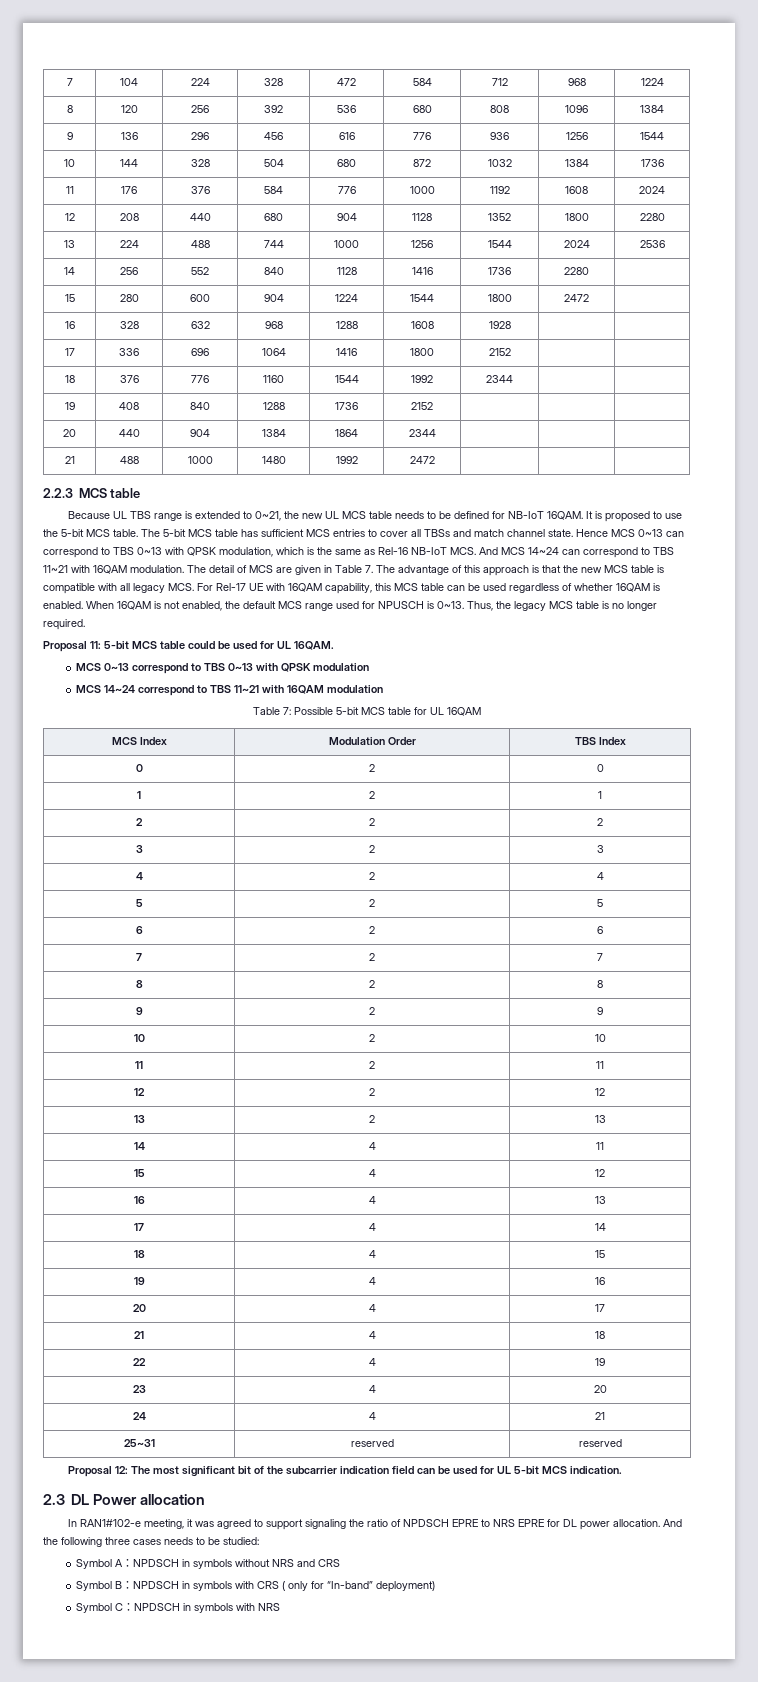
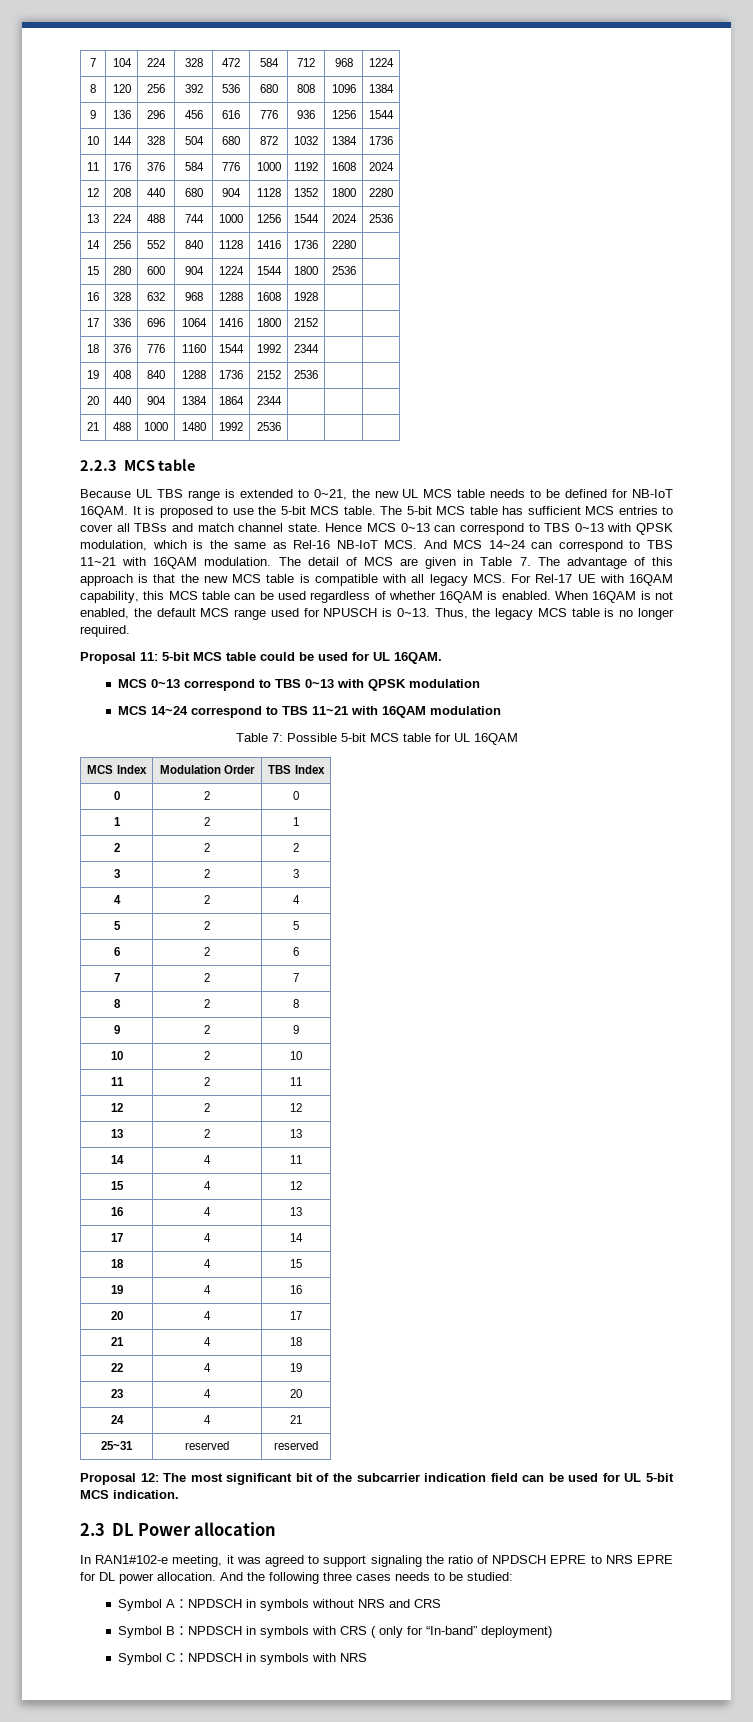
[564,294,589,302] 2472 -> [331,266,356,275] 2536
(433, 406) none -> [294,370,318,379] 2536
[409,456,435,464] 2472 -> [256,422,281,431] 2536

